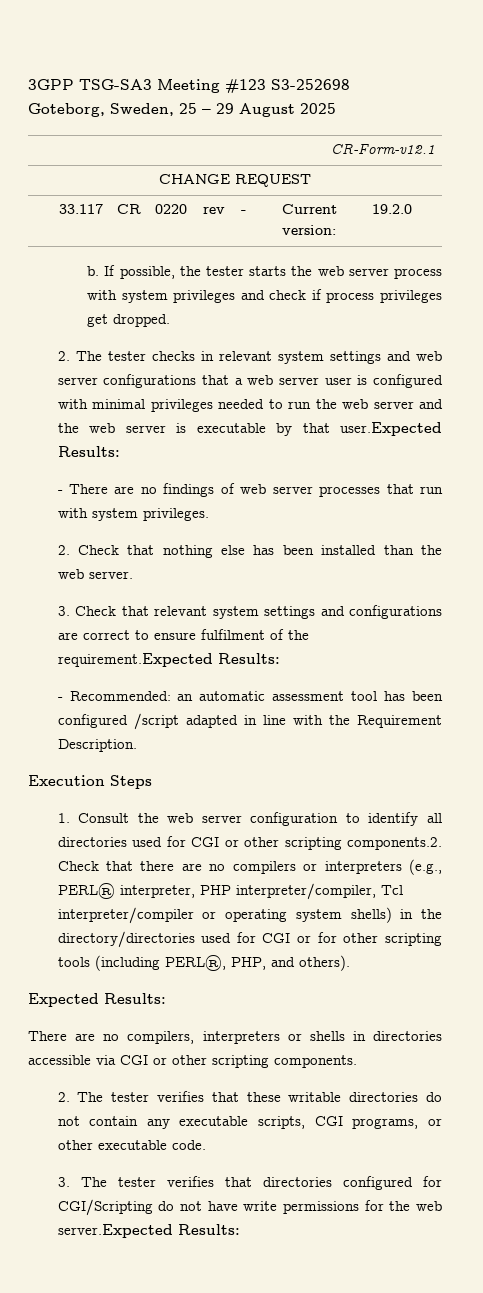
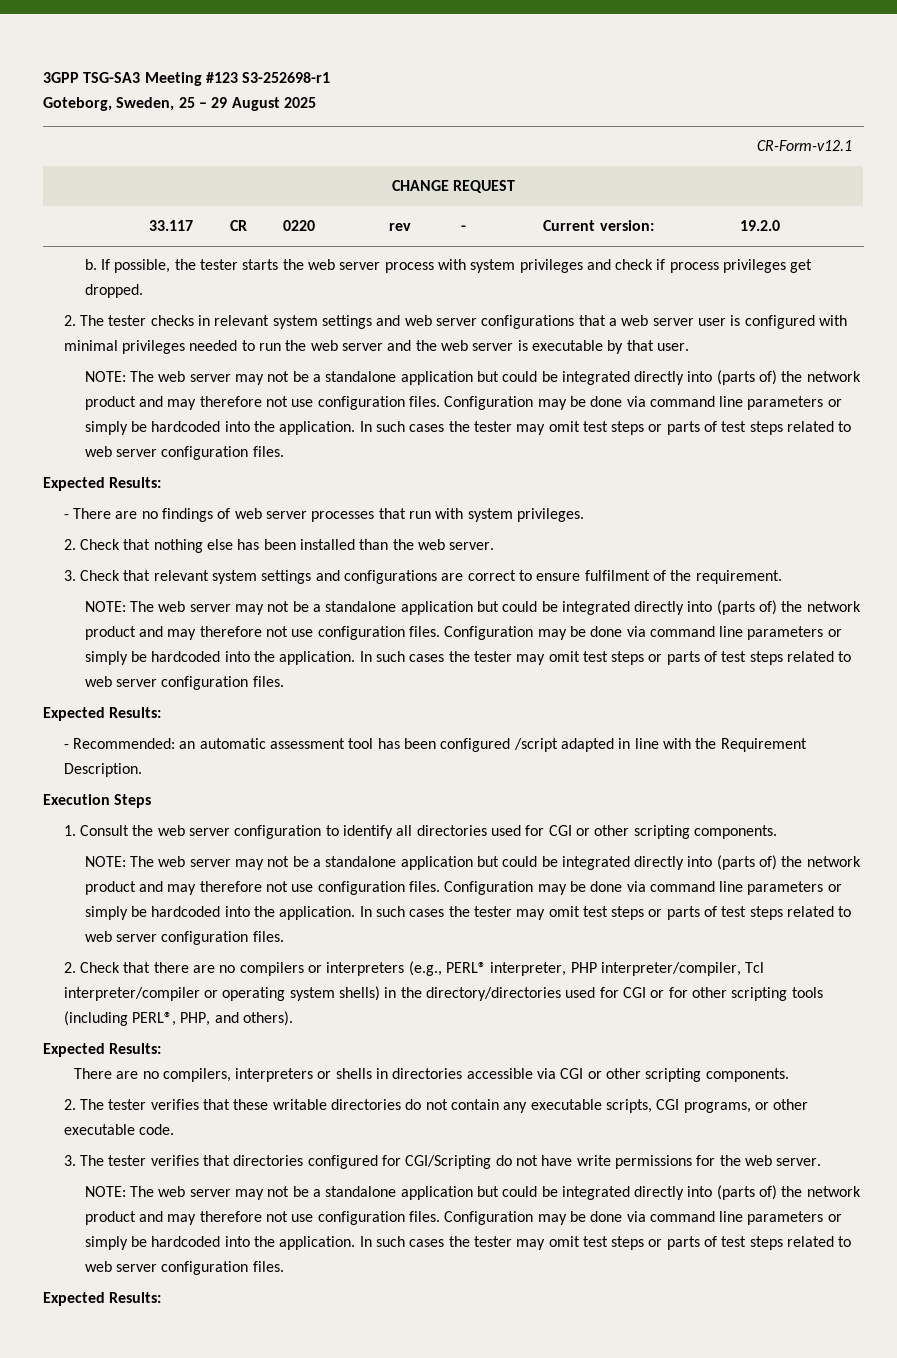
[271,79,350,90] S3-252698 -> [242,72,331,83] S3-252698-r1
[339,422,442,436] user.Expected -> [656,343,689,351] [84,370,861,385] [84,396,842,410] [84,421,852,435] [84,446,284,460] [43,477,105,491] user. // NOTE: The web server may not be a standalone application but could be integrated directly into (parts of) the network product and may therefore not use configuration files. Configuration may be done via command line parameters or simply be hardcoded into the application. In such cases the tester may omit test steps or parts of test steps related to web server configuration files. // Expected
[57,653,213,667] requirement.Expected -> [695,570,782,584] [84,600,861,615] [84,626,842,640] [84,651,852,665] [84,676,284,690] [43,707,105,721] requirement. // NOTE: The web server may not be a standalone application but could be integrated directly into (parts of) the network product and may therefore not use configuration files. Configuration may be done via command line parameters or simply be hardcoded into the application. In such cases the tester may omit test steps or parts of test steps related to web server configuration files. // Expected
[346,837,442,850] components.2. -> [693,825,777,839] [84,855,861,870] [84,881,842,895] [84,906,852,920] [84,931,284,945] [63,962,76,973] components. // NOTE: The web server may not be a standalone application but could be integrated directly into (parts of) the network product and may therefore not use configuration files. Configuration may be done via command line parameters or simply be hardcoded into the application. In such cases the tester may omit test steps or parts of test steps related to web server configuration files. // 2.
[57,1224,173,1238] server.Expected -> [776,1158,822,1166] [84,1185,861,1200] [84,1211,842,1225] [84,1236,852,1250] [84,1261,284,1275] [43,1292,105,1306] server. // NOTE: The web server may not be a standalone application but could be integrated directly into (parts of) the network product and may therefore not use configuration files. Configuration may be done via command line parameters or simply be hardcoded into the application. In such cases the tester may omit test steps or parts of test steps related to web server configuration files. // Expected

